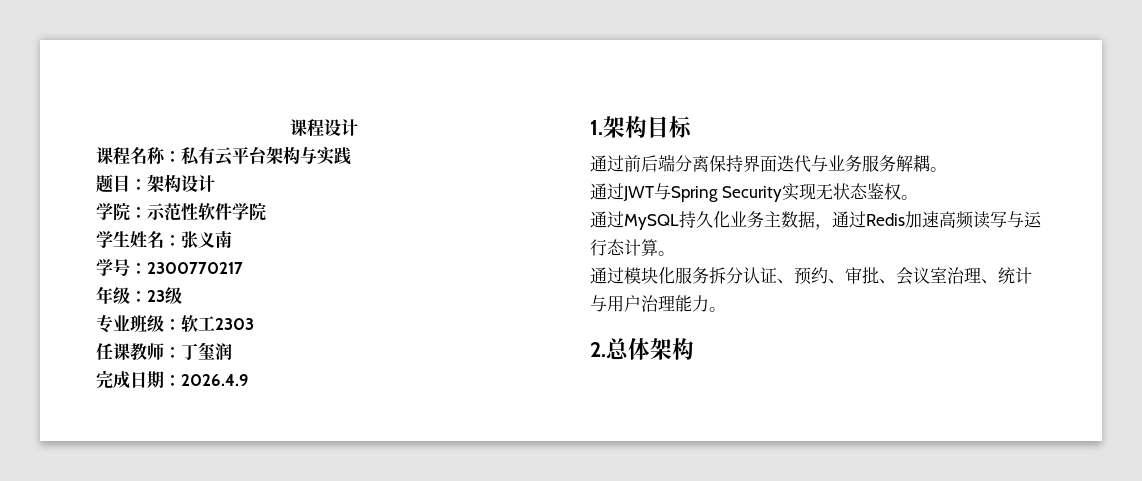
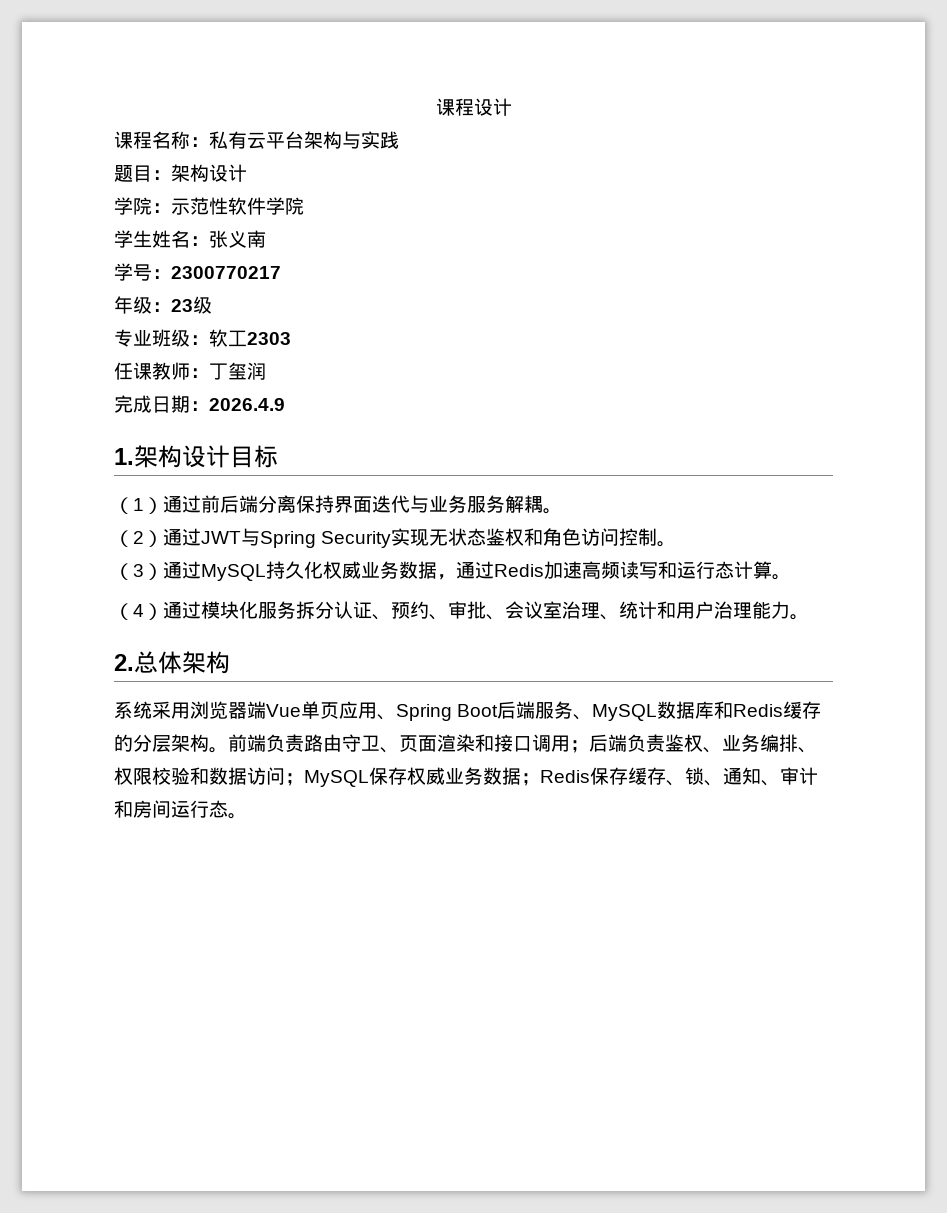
(647, 127) none -> [182,445,230,468] 设计
(692, 127) none -> [114,497,163,514] （1）
(947, 169) none -> [114,530,163,547] （2）
[900,195,918,200] 。 // -> [524,528,677,547] [114,563,163,580] 和角色访问控制。 // （3）
[730,211,781,228] 业务主 -> [323,561,399,579] 权威业务
[1007,211,1024,228] 与 -> [658,561,677,579] 和
(675, 253) none -> [114,603,163,620] （4）
[590,295,607,312] 与 -> [657,601,676,619] 和
(694, 349) none -> [114,701,822,721] [114,734,817,753] [114,767,818,787] [114,800,247,819] // 系统采用浏览器端Vue单页应用、Spring Boot后端服务、MySQL数据库和Redis缓存的分层架构。前端负责路由守卫、页面渲染和接口调用；后端负责鉴权、业务编排、权限校验和数据访问；MySQL保存权威业务数据；Redis保存缓存、锁、通知、审计和房间运行态。

